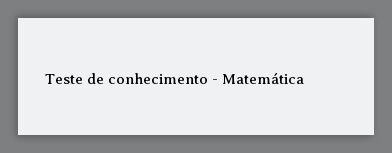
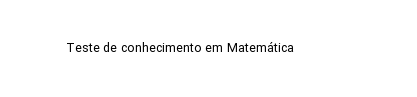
[212,79,219,84] - -> [205,45,224,52] em

